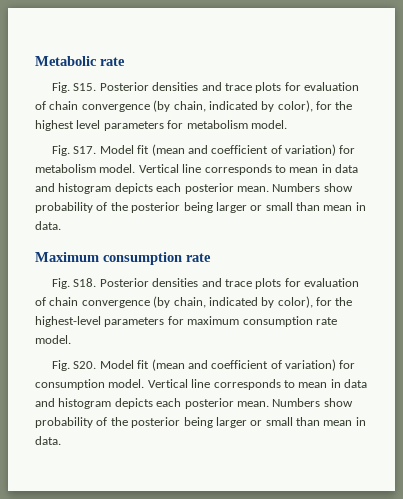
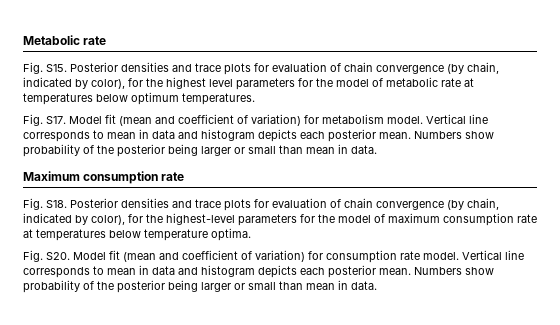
[186,120,287,129] metabolism model. -> [316,77,474,87] [23,92,255,105] the model of metabolic rate at temperatures below optimum temperatures.
[187,316,337,327] [35,335,71,344] maximum consumption rate model. -> [318,213,537,226] [23,228,251,241] the model of maximum consumption rate at temperatures below temperature optima.
(105, 384) none -> [400,251,420,260] rate

